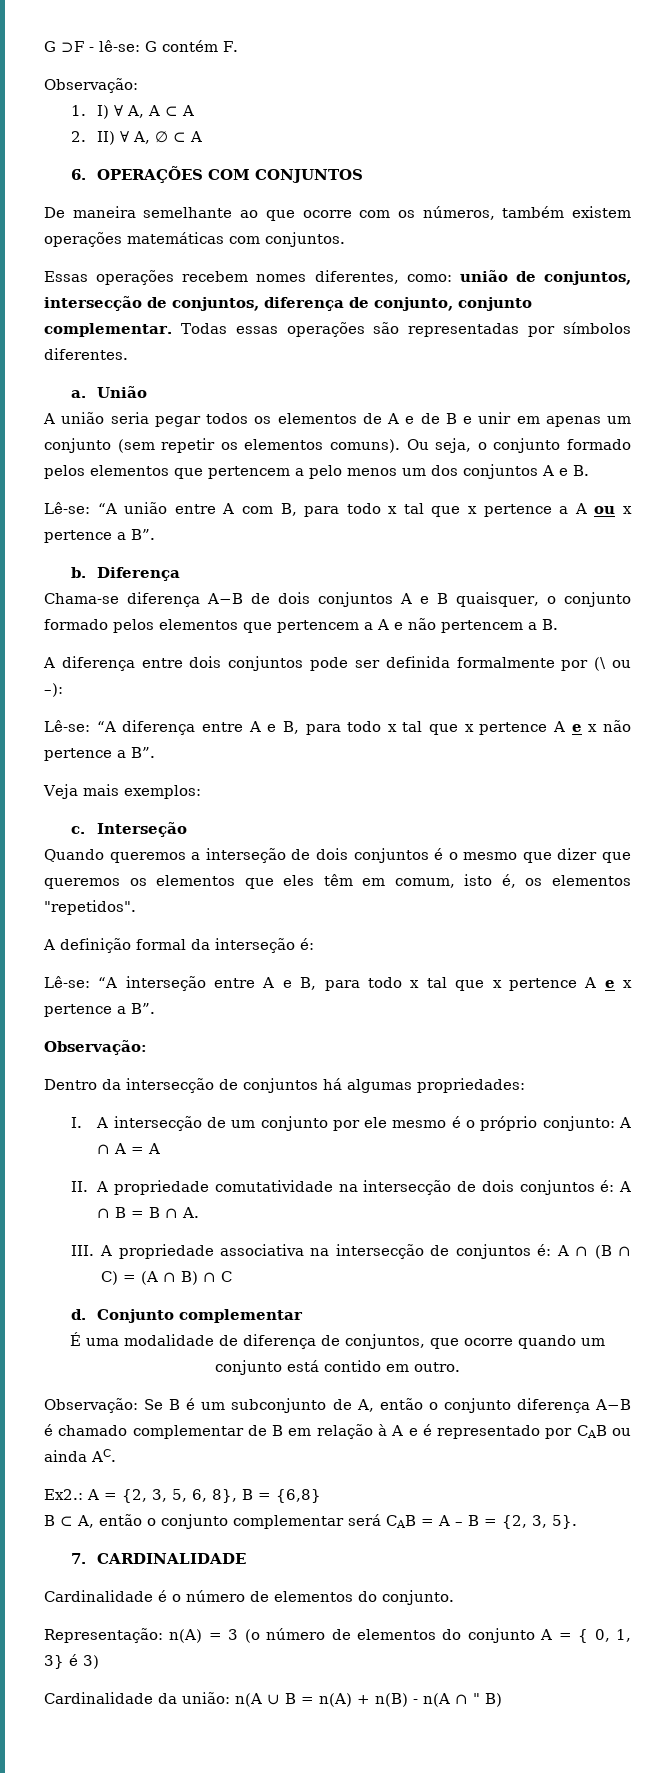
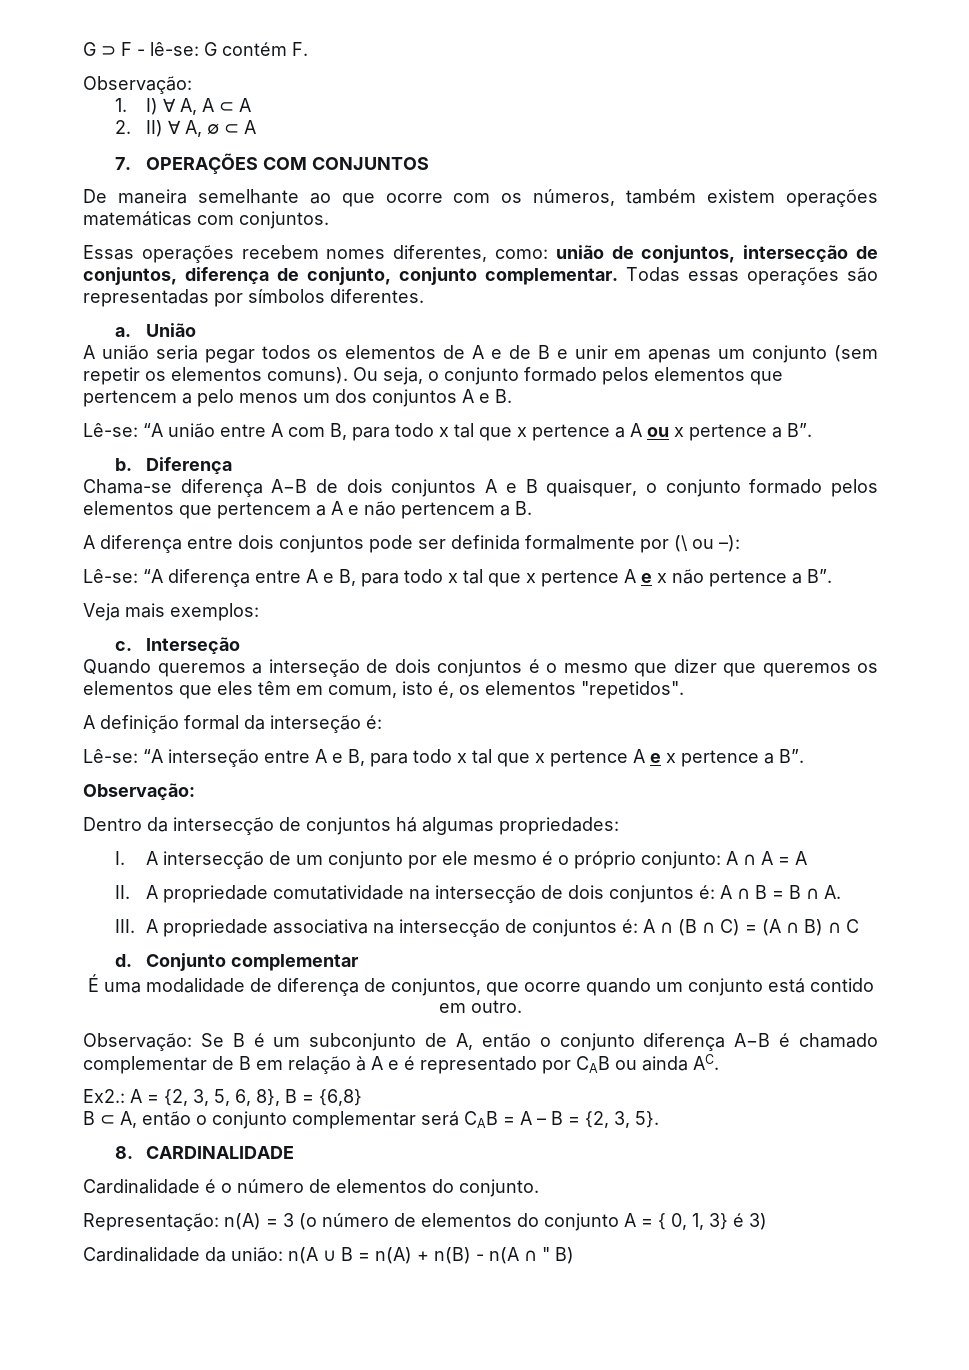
[44,41,84,52] G ⊃F -> [83,42,132,56] G ⊃ F
[70,169,86,180] 6. -> [114,157,131,170] 7.
[70,1553,86,1564] 7. -> [114,1146,133,1159] 8.

